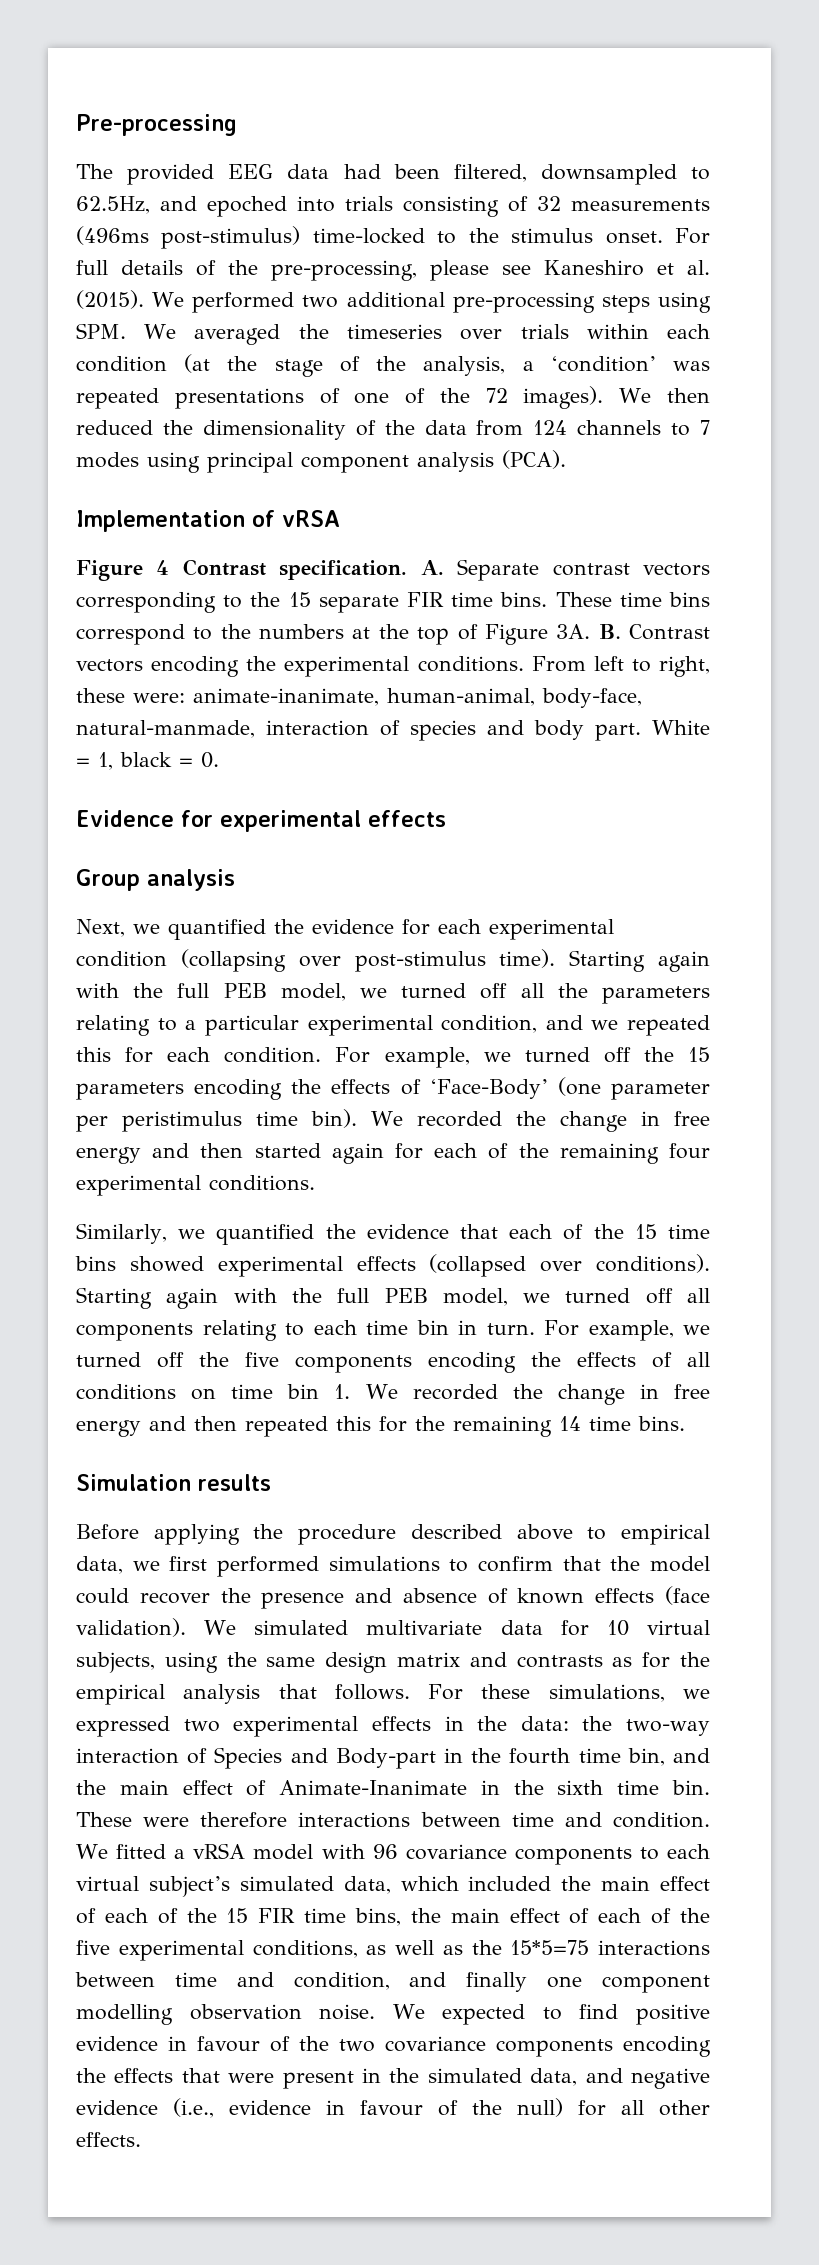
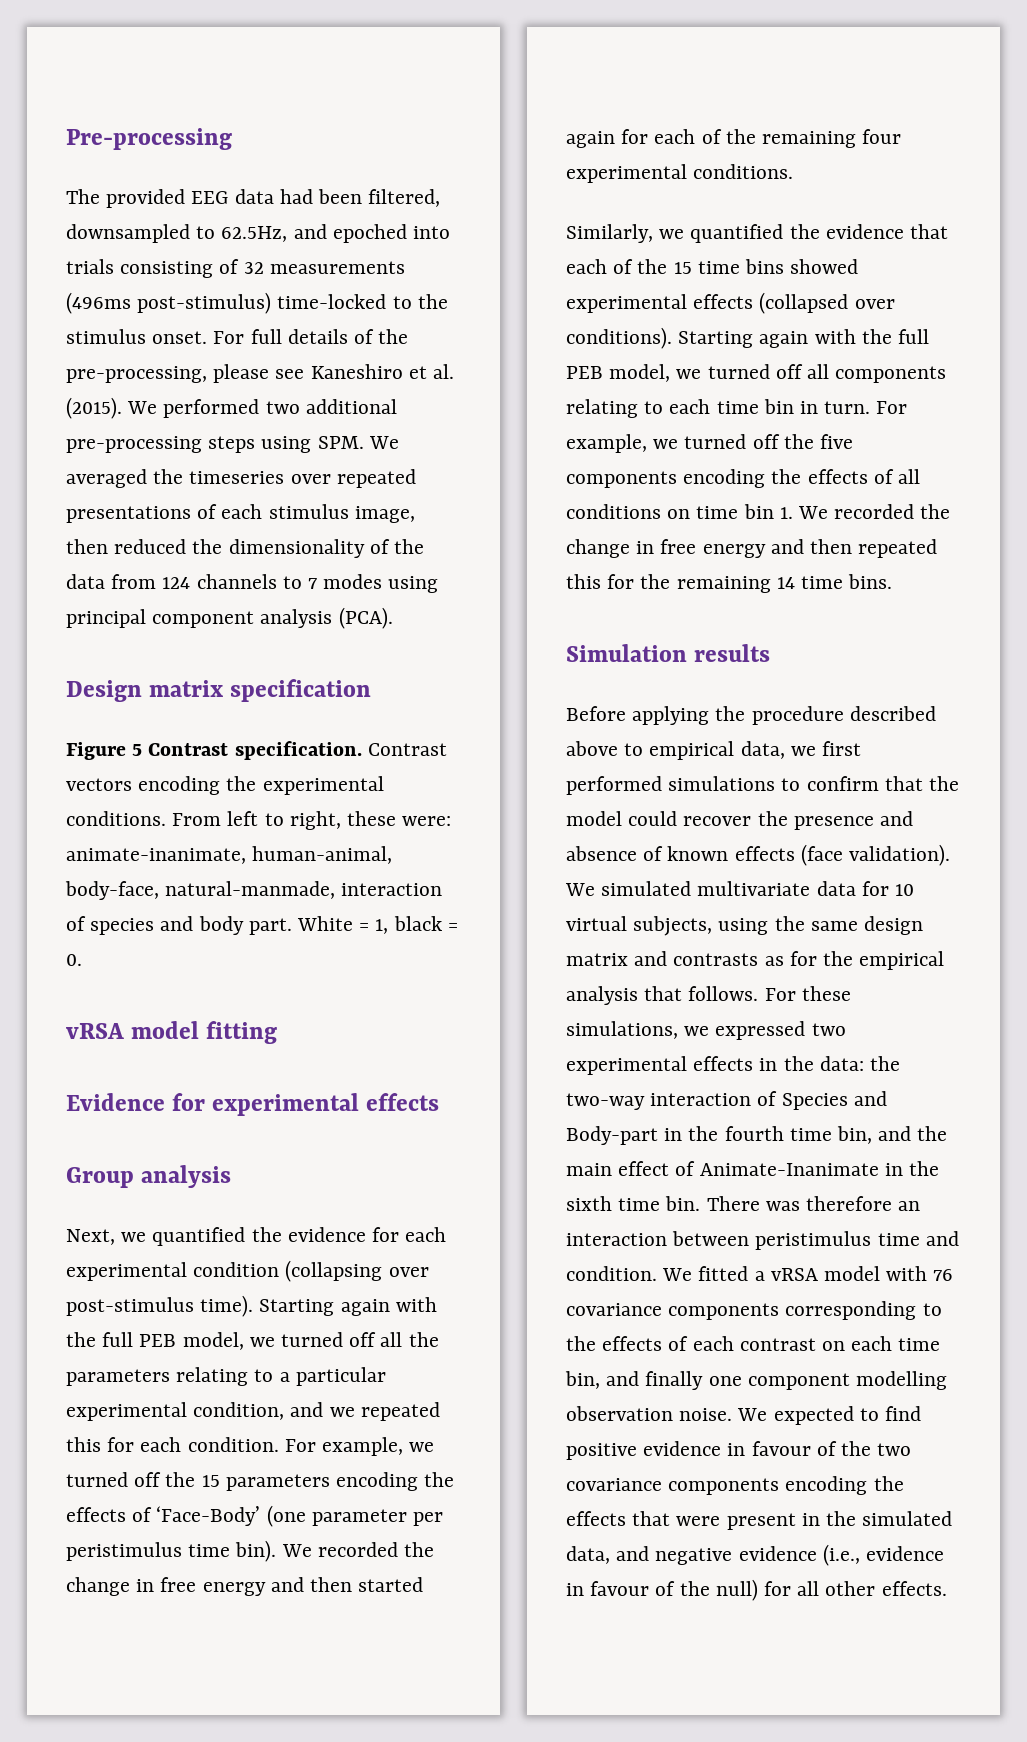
[520,324,710,339] [76,354,710,377] [76,386,652,409] trials within each condition (at the stage of the analysis, a ‘condition’ was repeated presentations of one of the 72 images). We -> [336,469,416,488] [66,504,415,523] repeated presentations of each stimulus image,
[76,510,340,532] [76,560,170,581] Implementation of vRSA // Figure 4 -> [66,679,372,702] [66,742,143,760] Design matrix specification // Figure 5
[420,559,711,581] [76,592,710,613] [76,624,621,645] A. Separate contrast vectors corresponding to the 15 separate FIR time bins. These time bins correspond to the numbers at the top of Figure 3A. B. -> (362, 750) none
(219, 760) none -> [66,1021,278,1044] // vRSA model fitting
[76,1812,501,1828] These were therefore interactions between -> [706,1196,921,1211] [566,1231,872,1250] There was therefore an interaction between peristimulus
[372,1844,710,1865] [76,1876,710,1897] [76,1908,710,1926] [76,1940,710,1961] [75,1972,390,1990] 96 covariance components to each virtual subject’s simulated data, which included the main effect of each of the 15 FIR time bins, the main effect of each of the five experimental conditions, as well as the 15*5=75 interactions between time and condition, -> [933,1269,954,1281] [566,1301,942,1320] [566,1336,941,1351] [565,1371,600,1389] 76 covariance components corresponding to the effects of each contrast on each time bin,

